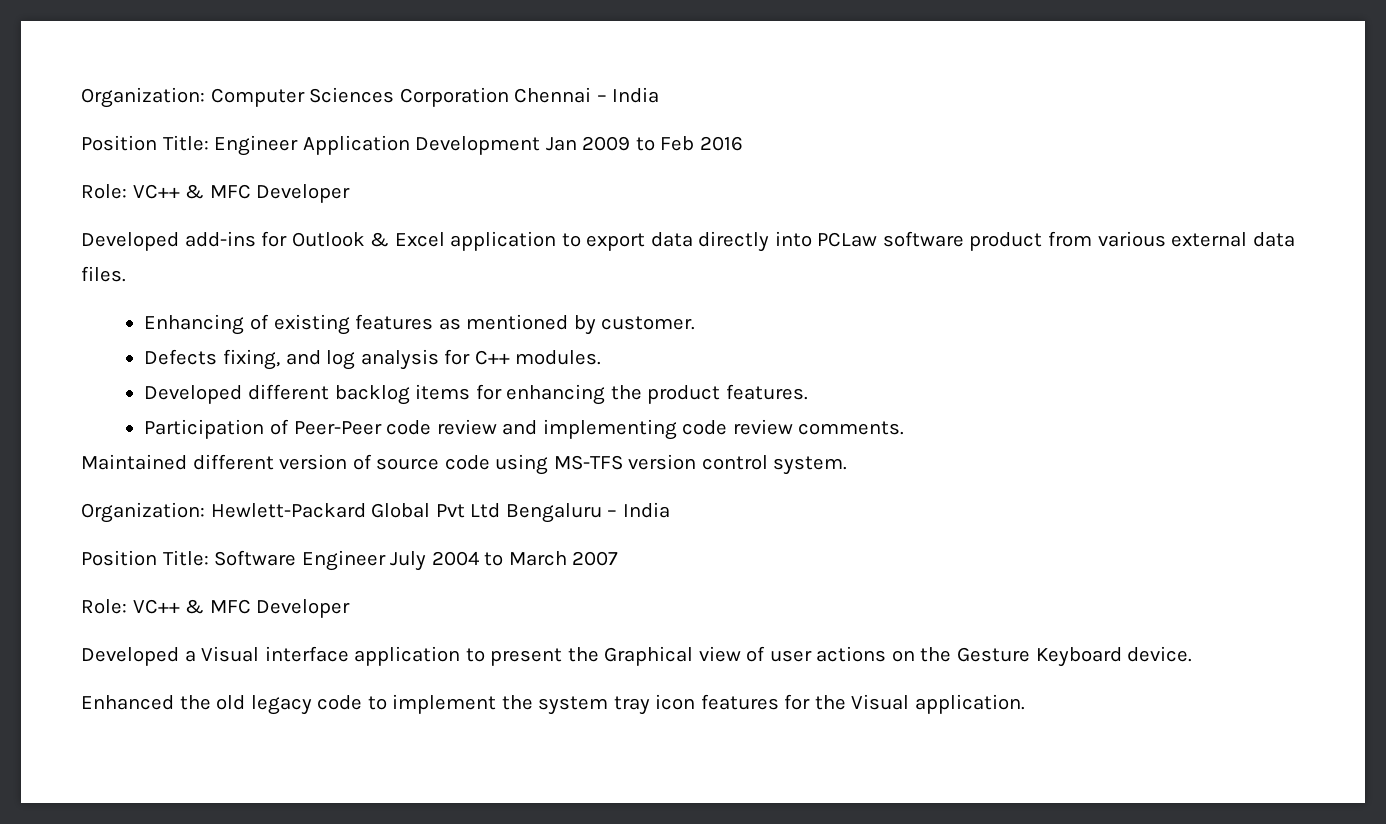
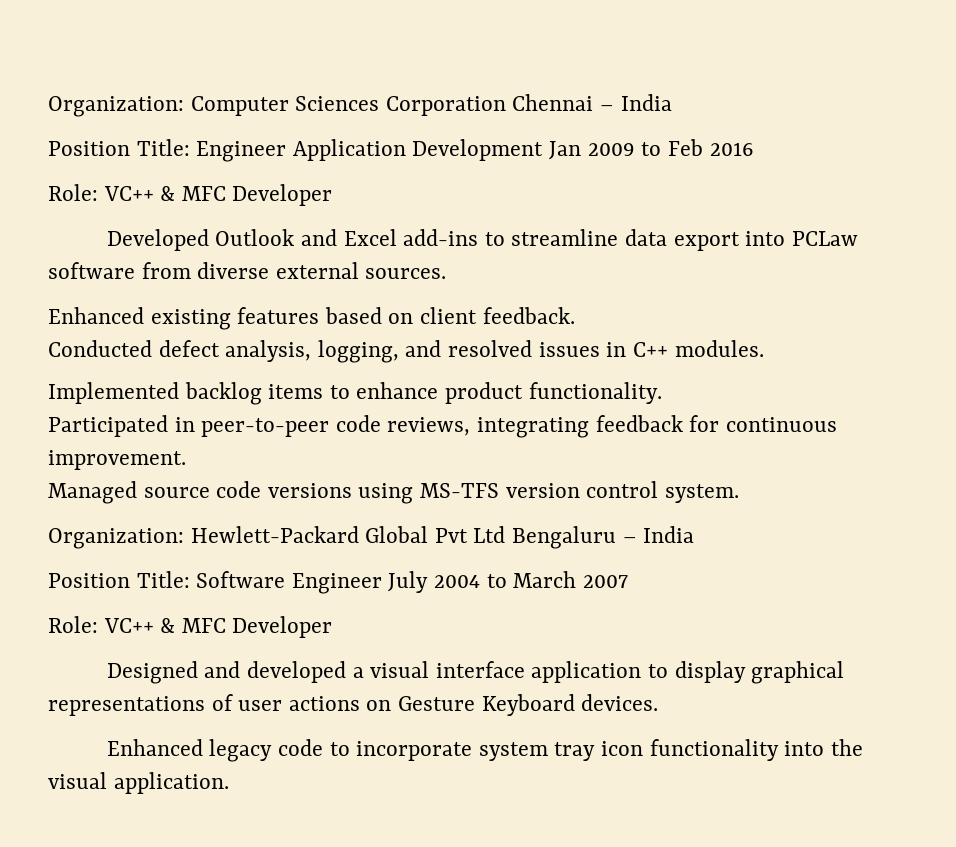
[184,231,1295,252] [81,266,126,282] [144,314,696,335] [144,349,602,370] [144,384,808,405] [144,419,905,440] [81,454,372,470] add-ins for Outlook & Excel application to export data directly into PCLaw software product from various external data files. // Enhancing of existing features as mentioned by customer. // Defects fixing, and log analysis for C++ modules. // Developed different backlog items for enhancing the product features. // Participation of Peer-Peer code review and implementing code review comments. // Maintained different version of -> [215,229,858,251] [48,262,447,279] [48,307,575,330] [48,340,764,363] [48,382,662,405] [48,415,837,438] [48,450,186,470] [48,481,137,504] Outlook and Excel add-ins to streamline data export into PCLaw software from diverse external sources. // Enhanced existing features based on client feedback. // Conducted defect analysis, logging, and resolved issues in C++ modules. // Implemented backlog items to enhance product functionality. // Participated in peer-to-peer code reviews, integrating feedback for continuous improvement. // Managed
(490, 462) none -> [267,483,352,498] versions
[81,646,741,666] Developed a Visual interface application to present the Graphical view -> [106,661,845,684] [48,696,205,716] Designed and developed a visual interface application to display graphical representations
[920,647,952,662] the -> (392, 705) none
[1127,646,1193,662] [81,695,246,710] device. // Enhanced the old -> [581,694,659,711] [106,739,203,756] devices. // Enhanced
[392,694,533,714] implement the -> [356,741,473,761] incorporate
[700,694,910,710] features for the Visual -> [649,739,863,761] [48,772,107,789] functionality into the visual

